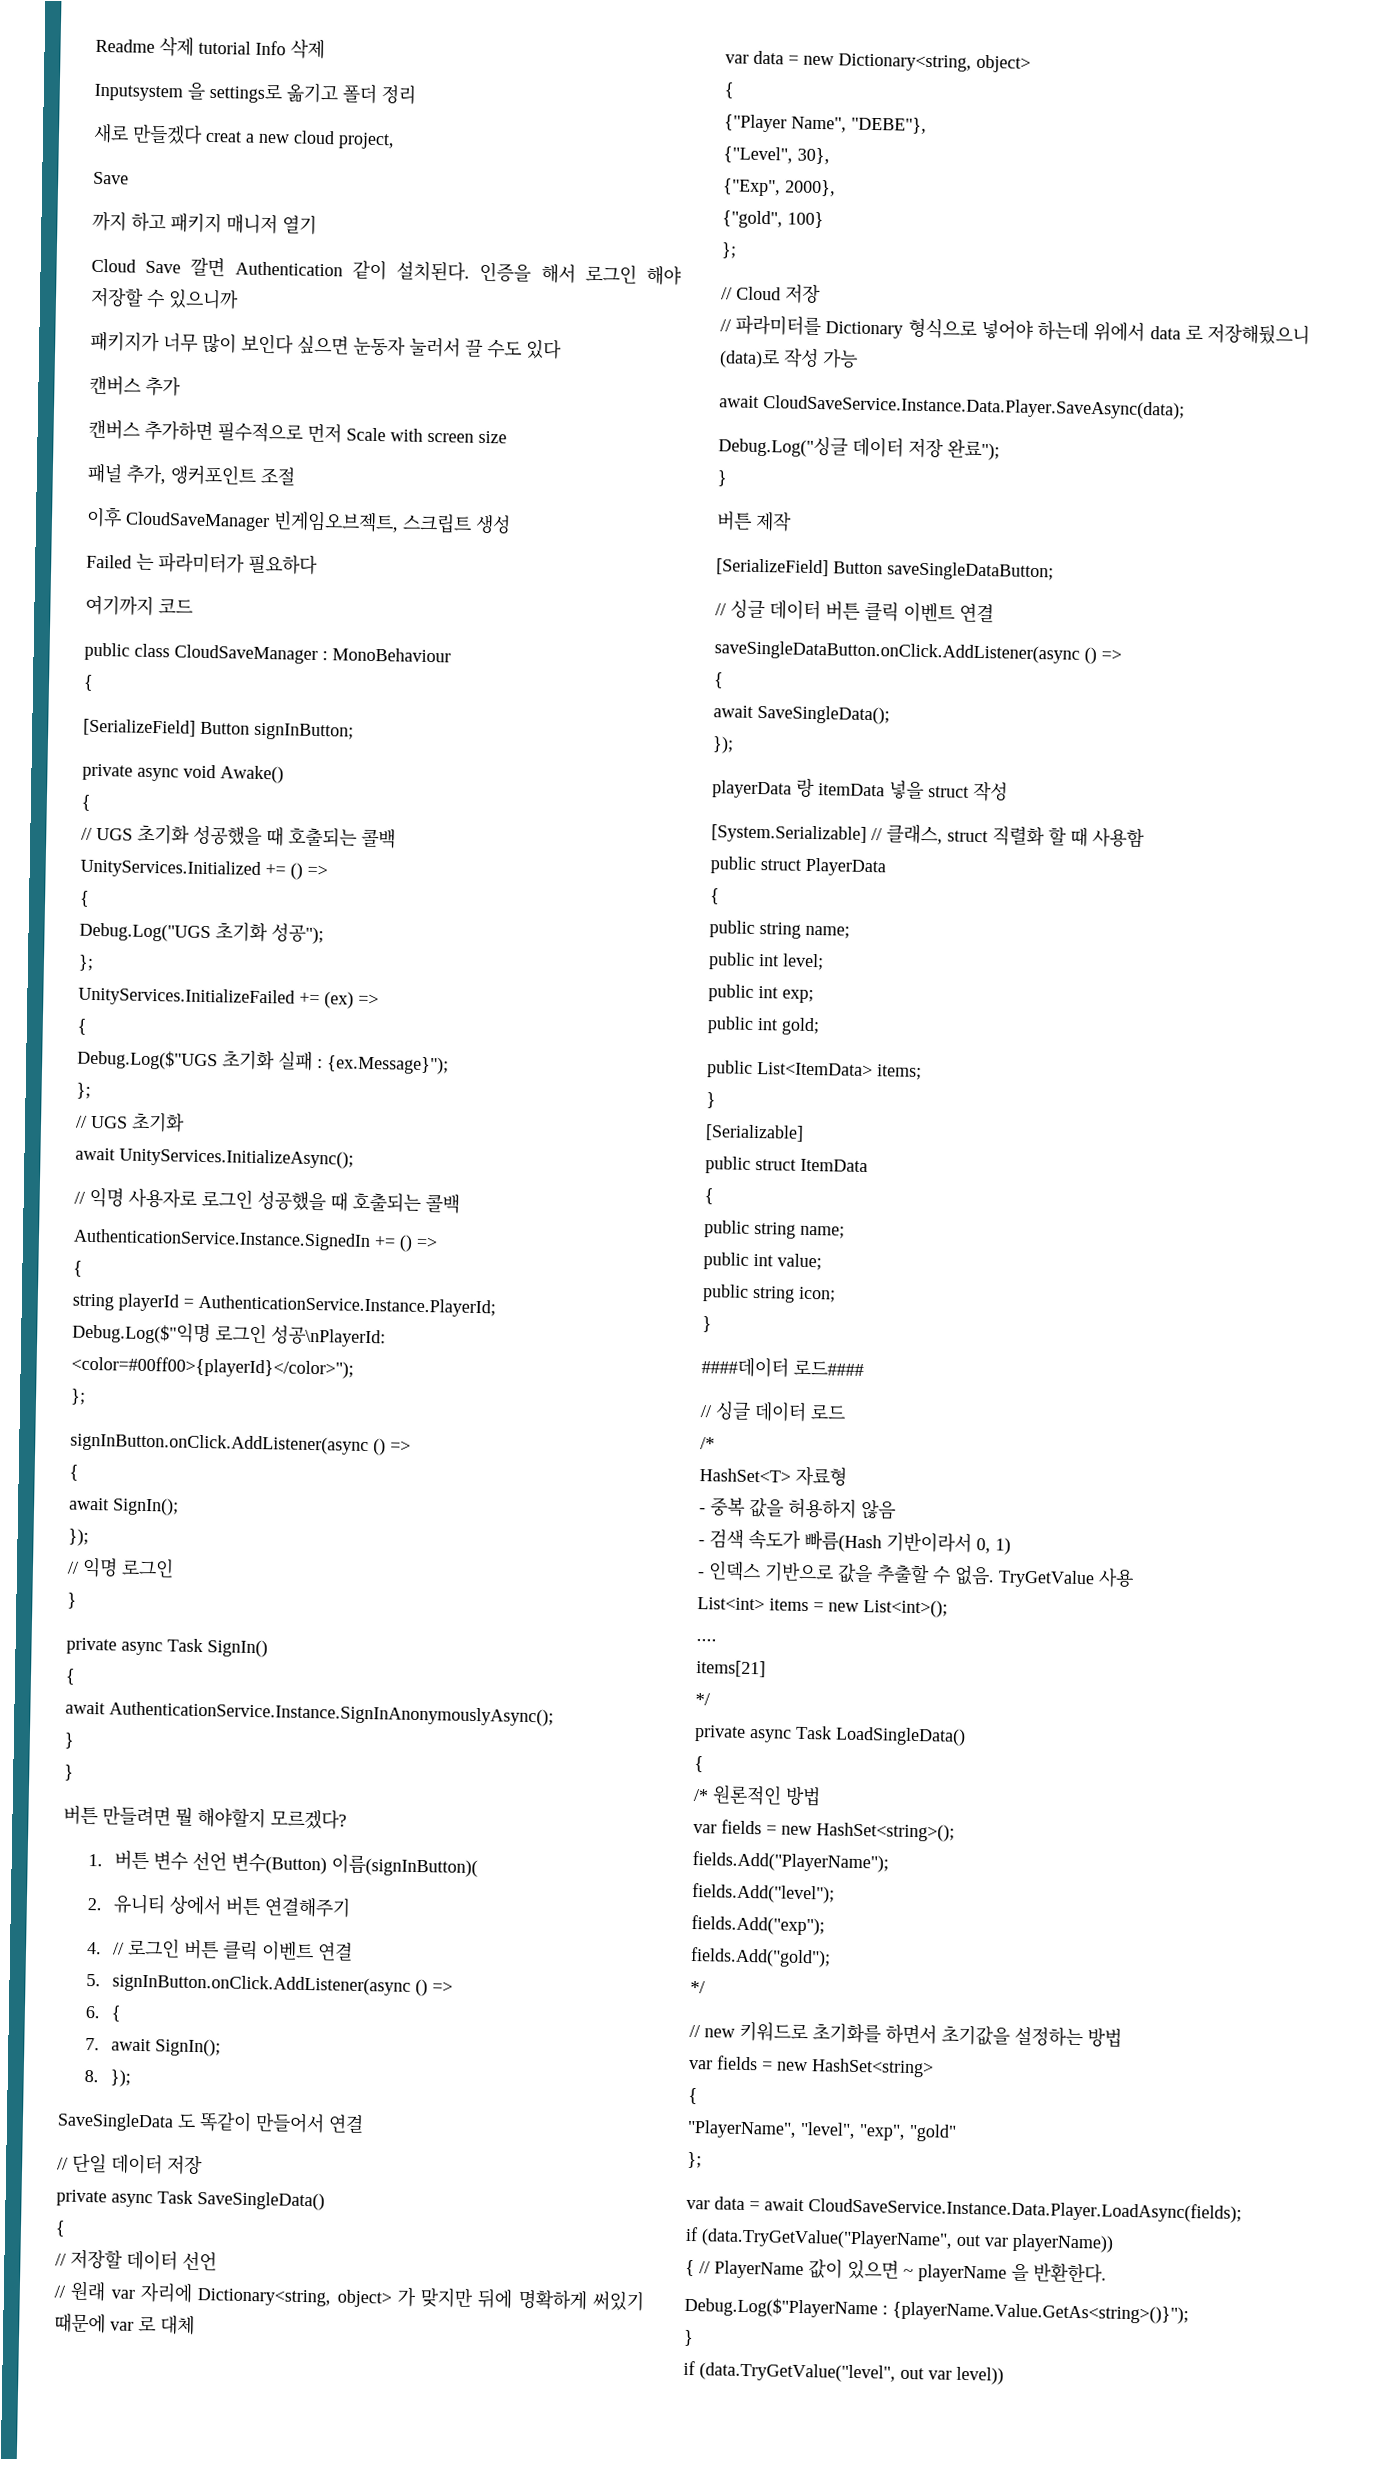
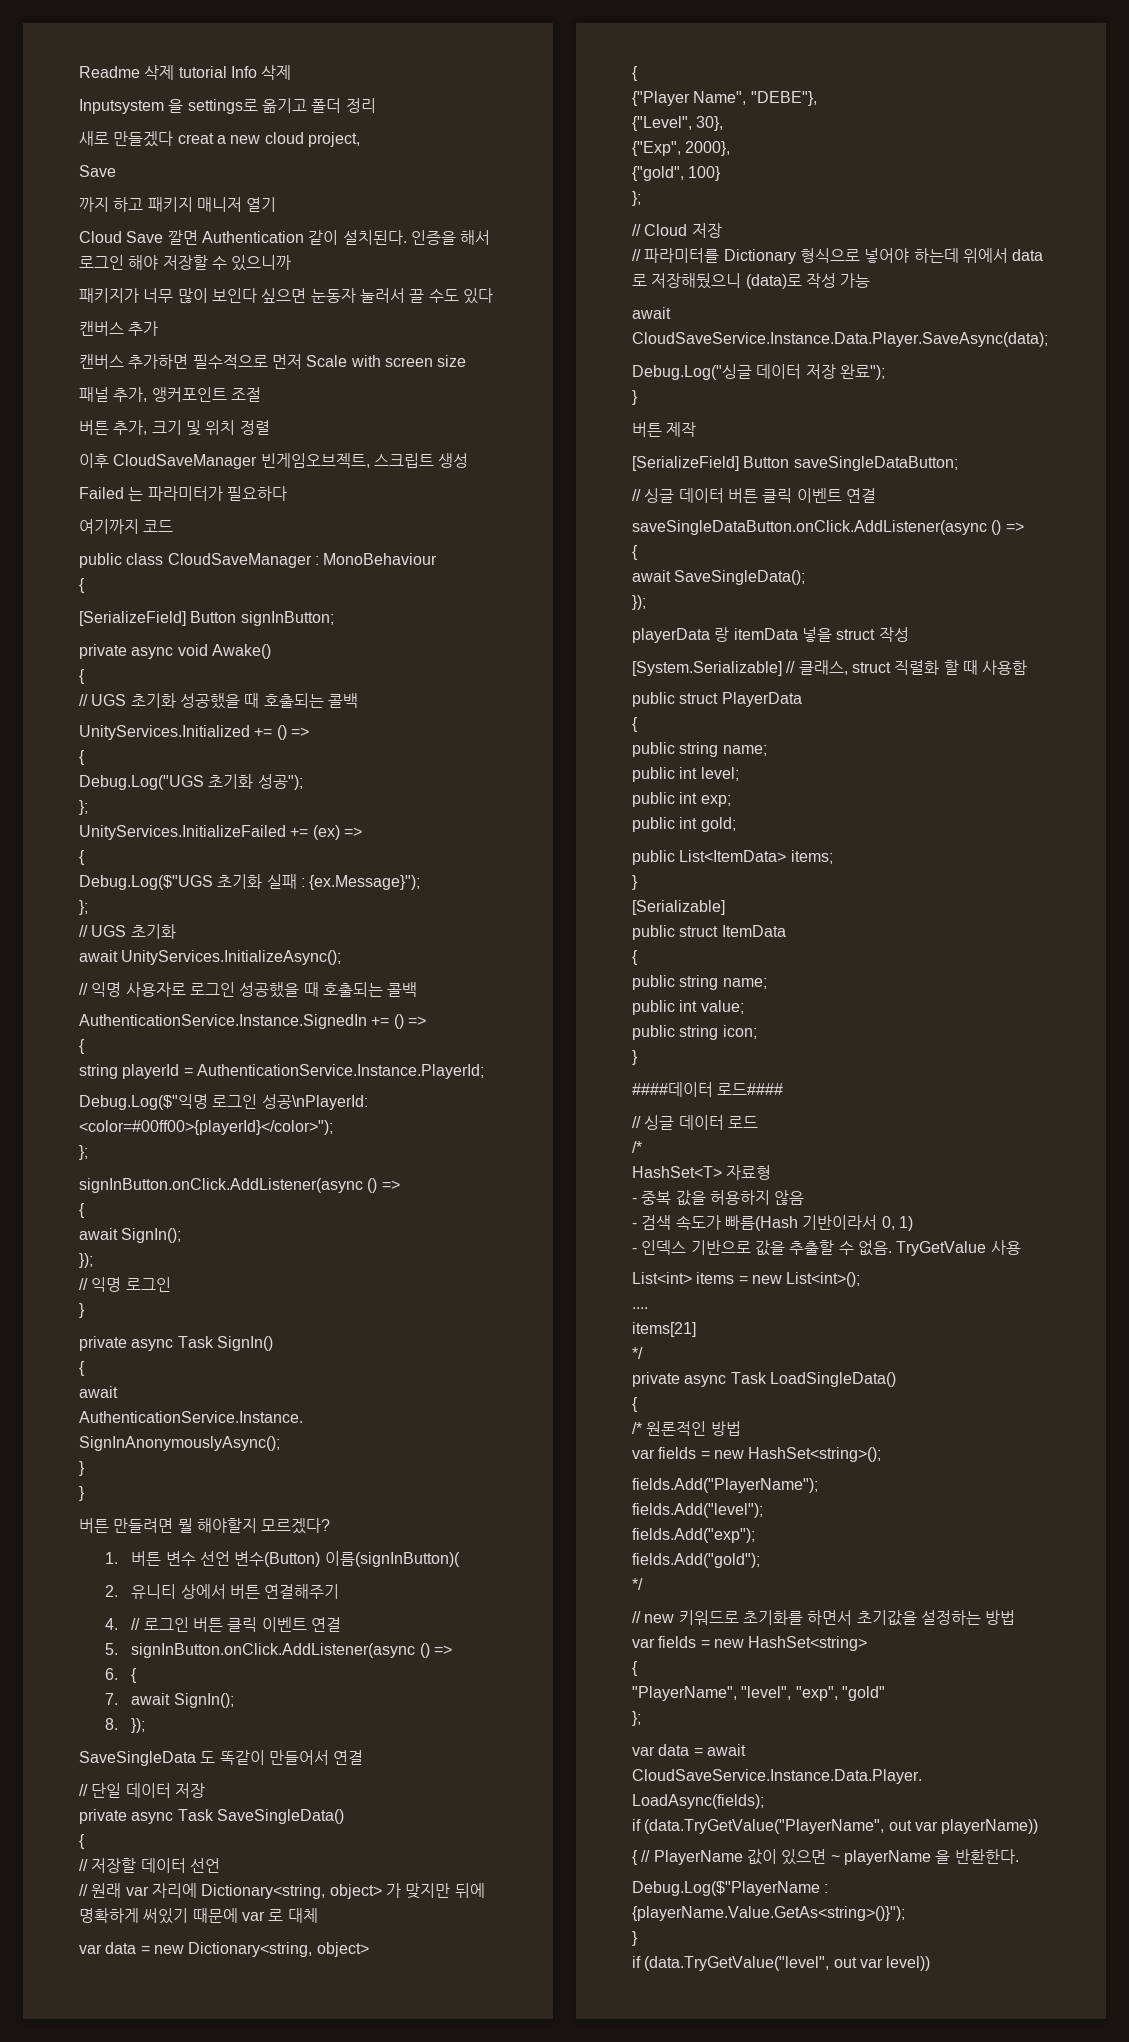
(295, 476) none -> [79,420,270,436] // 버튼 추가, 크기 및 위치 정렬

